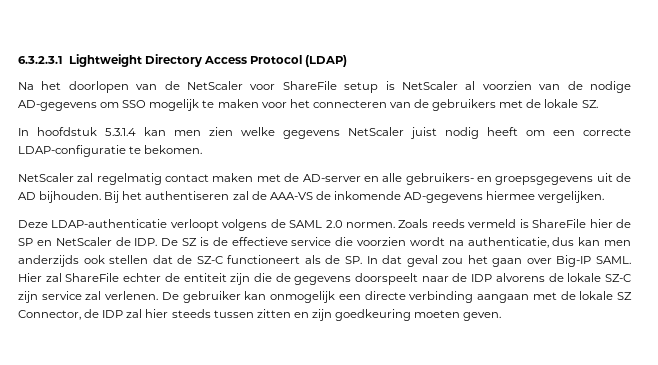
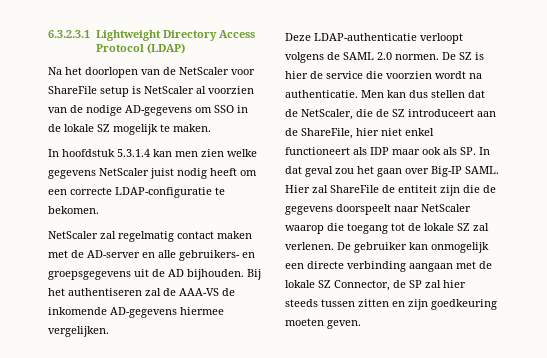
[149,99,598,111] mogelijk te maken voor het connecteren van de gebruikers met de lokale SZ. -> [237,105,248,113] [48,124,211,135] in de lokale SZ mogelijk te maken.
[398,219,632,228] [18,237,158,246] Zoals reeds vermeld is ShareFile hier de SP en NetScaler de IDP. -> (439, 57) none
[212,237,288,246] de effectieve -> [285,71,323,79] hier de
[467,237,631,248] [18,255,341,267] authenticatie, dus kan men anderzijds ook stellen dat de SZ-C functioneert als de -> [285,90,485,98] [285,109,496,120] [285,128,434,139] [285,147,457,155] authenticatie. Men kan dus stellen dat de NetScaler, die de SZ introduceert aan de ShareFile, hier niet enkel functioneert als IDP maar ook als
[123,273,162,282] echter -> (379, 189) none
[452,273,631,282] [18,291,82,303] de IDP alvorens de lokale SZ-C zijn service -> [421,204,471,212] [285,223,470,234] NetScaler waarop die toegang tot de lokale SZ
[102,310,124,318] IDP -> [409,280,422,288] SP

